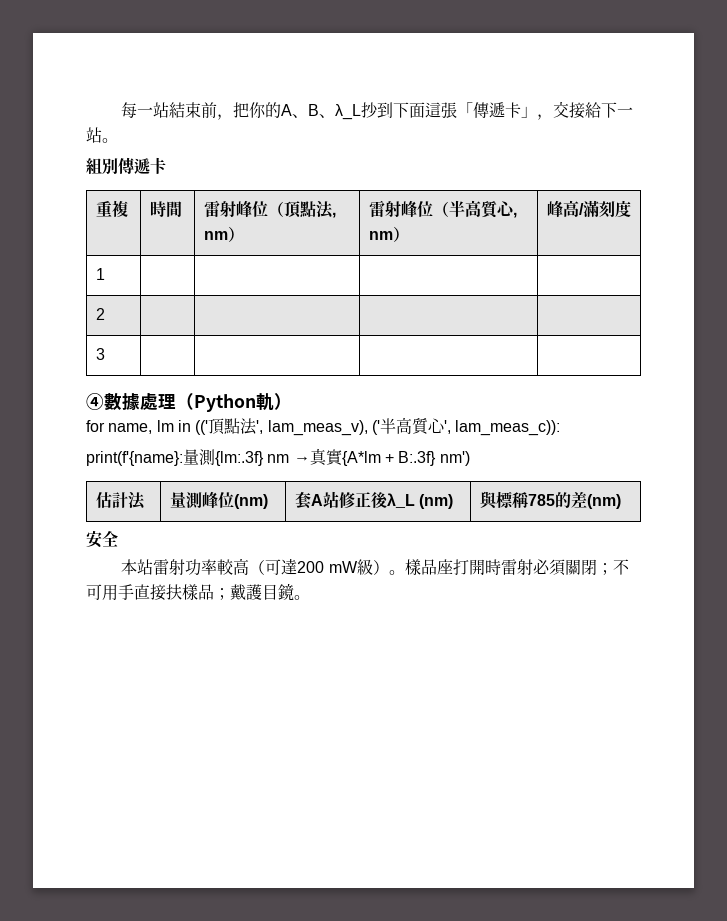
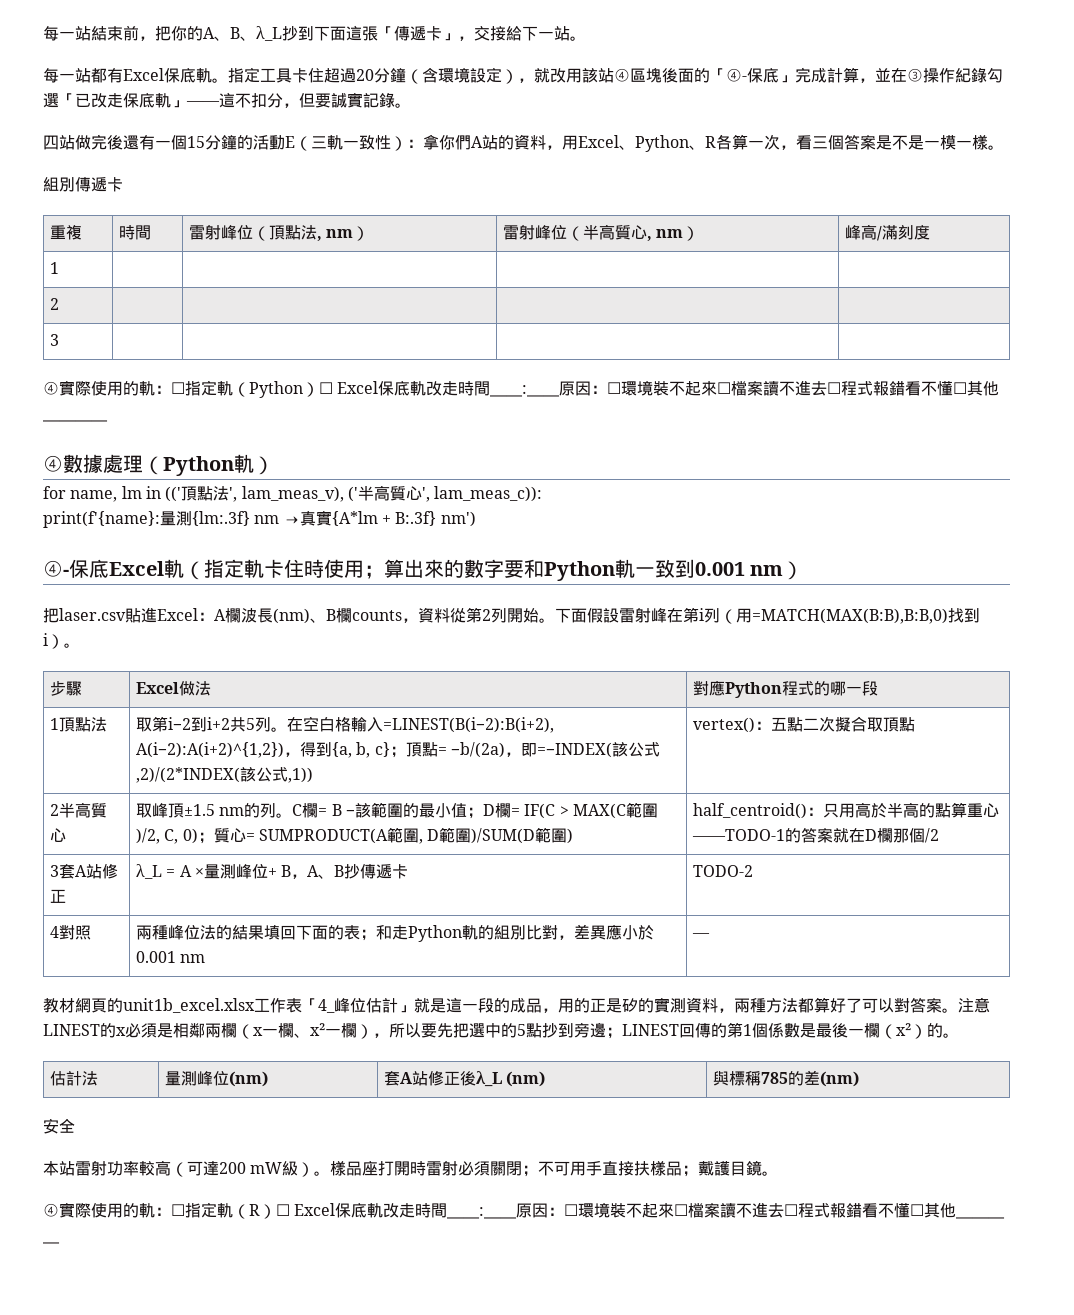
(118, 140) none -> [43,67,1003,84] [43,92,411,108] [43,134,1004,152] // 每一站都有Excel保底軌。指定工具卡住超過20分鐘（含環境設定），就改用該站④區塊後面的「④-保底」完成計算，並在③操作紀錄勾選「已改走保底軌」——這不扣分，但要誠實記錄。 // 四站做完後還有一個15分鐘的活動E（三軌一致性）：拿你們A站的資料，用Excel、Python、R各算一次，看三個答案是不是一模一樣。
(105, 354) none -> [43,380,524,398] [522,385,528,394] [527,380,1000,397] [43,419,108,422] // ④實際使用的軌：☐指定軌（Python）☐ Excel保底軌改走時間＿＿:＿＿原因：☐環境裝不起來☐檔案讀不進去☐程式報錯看不懂☐其他＿＿＿＿
(470, 458) none -> [43,559,804,581] [43,607,980,624] [43,633,80,649] [50,681,83,696] [136,681,212,696] [693,680,879,698] [50,717,108,732] [136,716,555,733] [136,742,660,758] [136,767,314,783] [693,716,916,733] [50,802,108,818] [50,828,67,842] [136,802,658,819] [136,827,574,844] [693,802,1000,819] [692,827,940,843] [50,863,119,879] [50,889,67,903] [136,864,409,879] [693,865,754,877] [50,925,92,940] [136,924,655,942] [136,951,206,963] [692,933,711,938] [43,997,990,1013] [43,1022,959,1039] // ④-保底Excel軌（指定軌卡住時使用；算出來的數字要和Python軌一致到0.001 nm） // 把laser.csv貼進Excel：A欄波長(nm)、B欄counts，資料從第2列開始。下面假設雷射峰在第i列（用=MATCH(MAX(B:B),B:B,0)找到i）。 // 步驟 | Excel做法 | 對應Python程式的哪一段 // 1頂點法 | 取第i−2到i+2共5列。在空白格輸入=LINEST(B(i−2):B(i+2), A(i−2):A(i+2)^{1,2})，得到{a, b, c}；頂點= −b/(2a)，即=−INDEX(該公式,2)/(2*INDEX(該公式,1)) | vertex()：五點二次擬合取頂點 // 2半高質心 | 取峰頂±1.5 nm的列。C欄= B −該範圍的最小值；D欄= IF(C > MAX(C範圍)/2, C, 0)；質心= SUMPRODUCT(A範圍, D範圍)/SUM(D範圍) | half_centroid()：只用高於半高的點算重心——TODO-1的答案就在D欄那個/2 // 3套A站修正 | λ_L = A ×量測峰位+ B，A、B抄傳遞卡 | TODO-2 // 4對照 | 兩種峰位法的結果填回下面的表；和走Python軌的組別比對，差異應小於0.001 nm | — // 教材網頁的unit1b_excel.xlsx工作表「4_峰位估計」就是這一段的成品，用的正是矽的實測資料，兩種方法都算好了可以對答案。注意LINEST的x必須是相鄰兩欄（x一欄、x²一欄），所以要先把選中的5點抄到旁邊；LINEST回傳的第1個係數是最後一欄（x²）的。
(310, 597) none -> [43,1202,481,1219] [479,1207,485,1216] [484,1202,1006,1219] [43,1241,60,1244] // ④實際使用的軌：☐指定軌（R）☐ Excel保底軌改走時間＿＿:＿＿原因：☐環境裝不起來☐檔案讀不進去☐程式報錯看不懂☐其他＿＿＿＿

